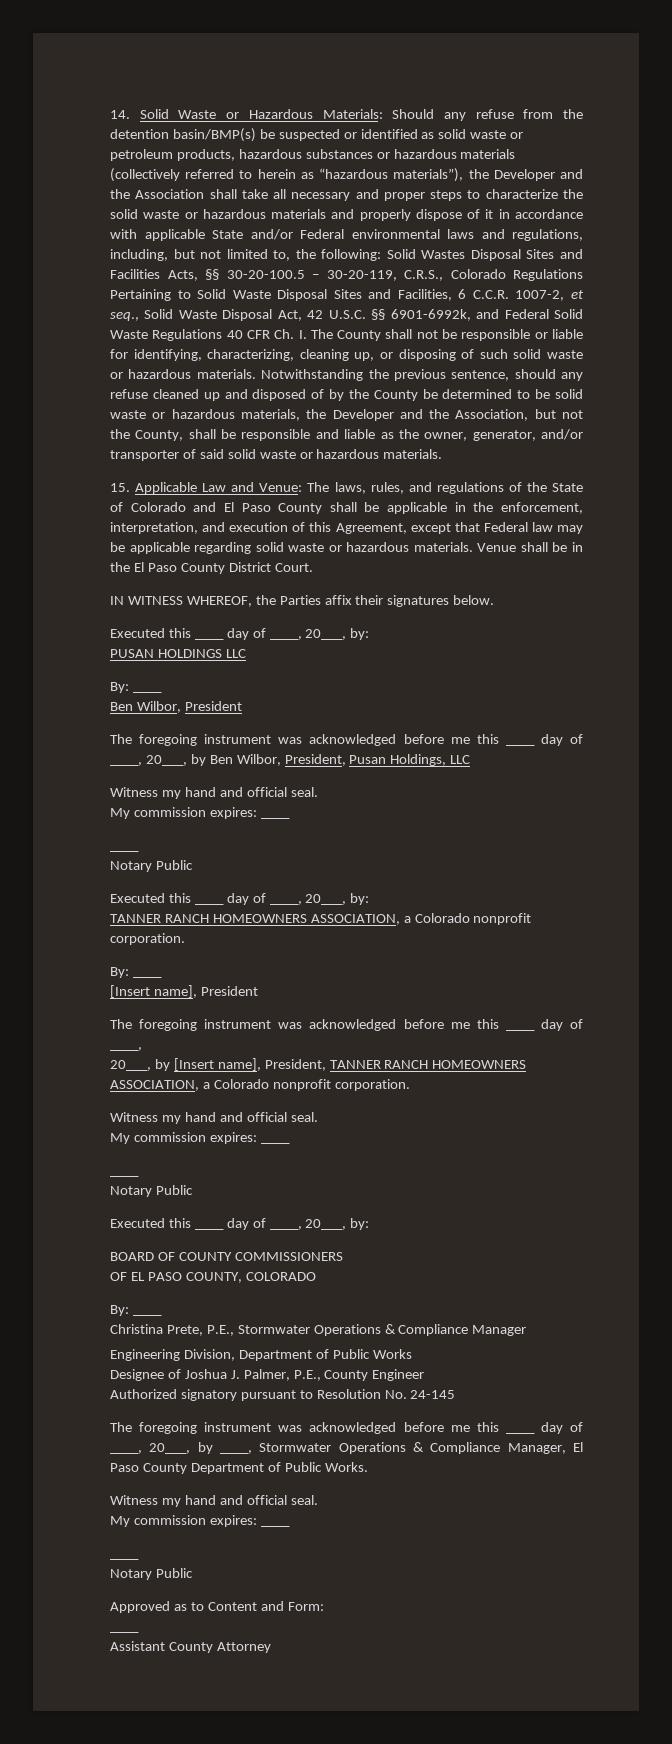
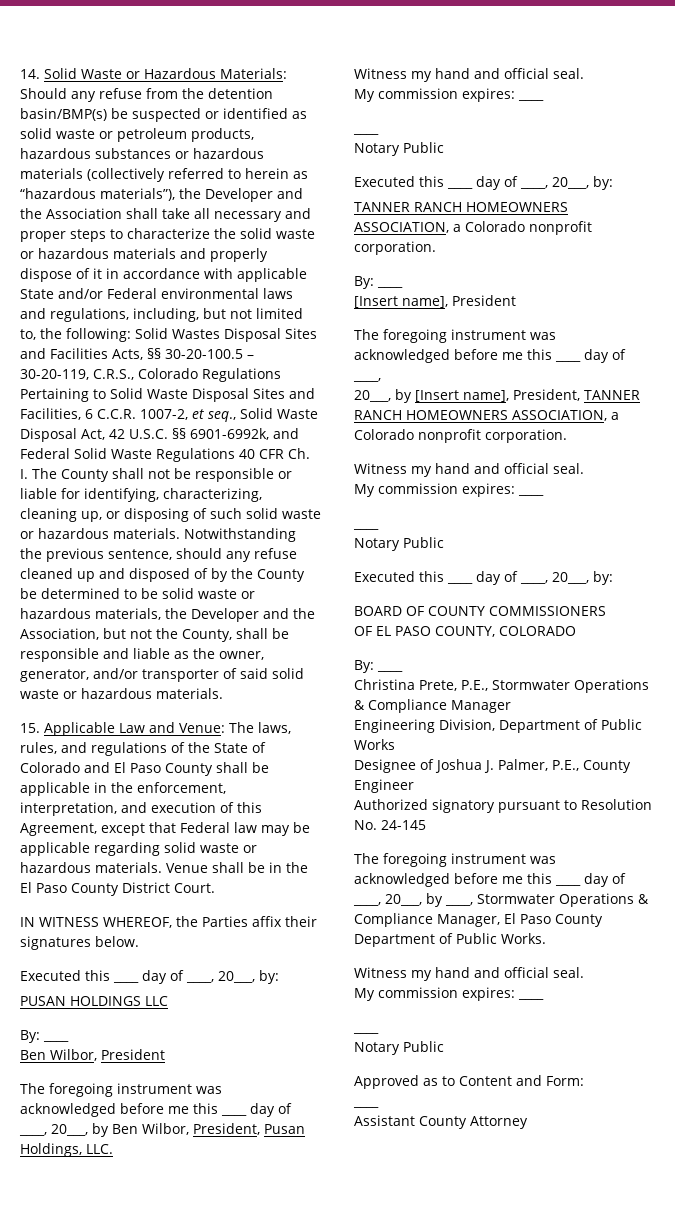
[450,755,471,764] LLC -> [86,1144,113,1154] LLC.

